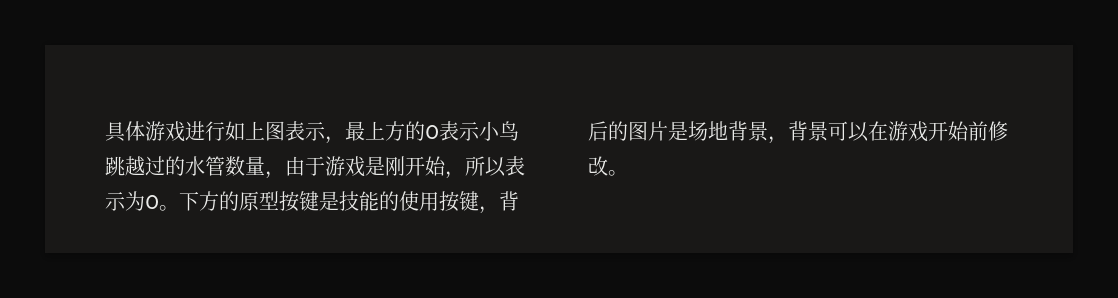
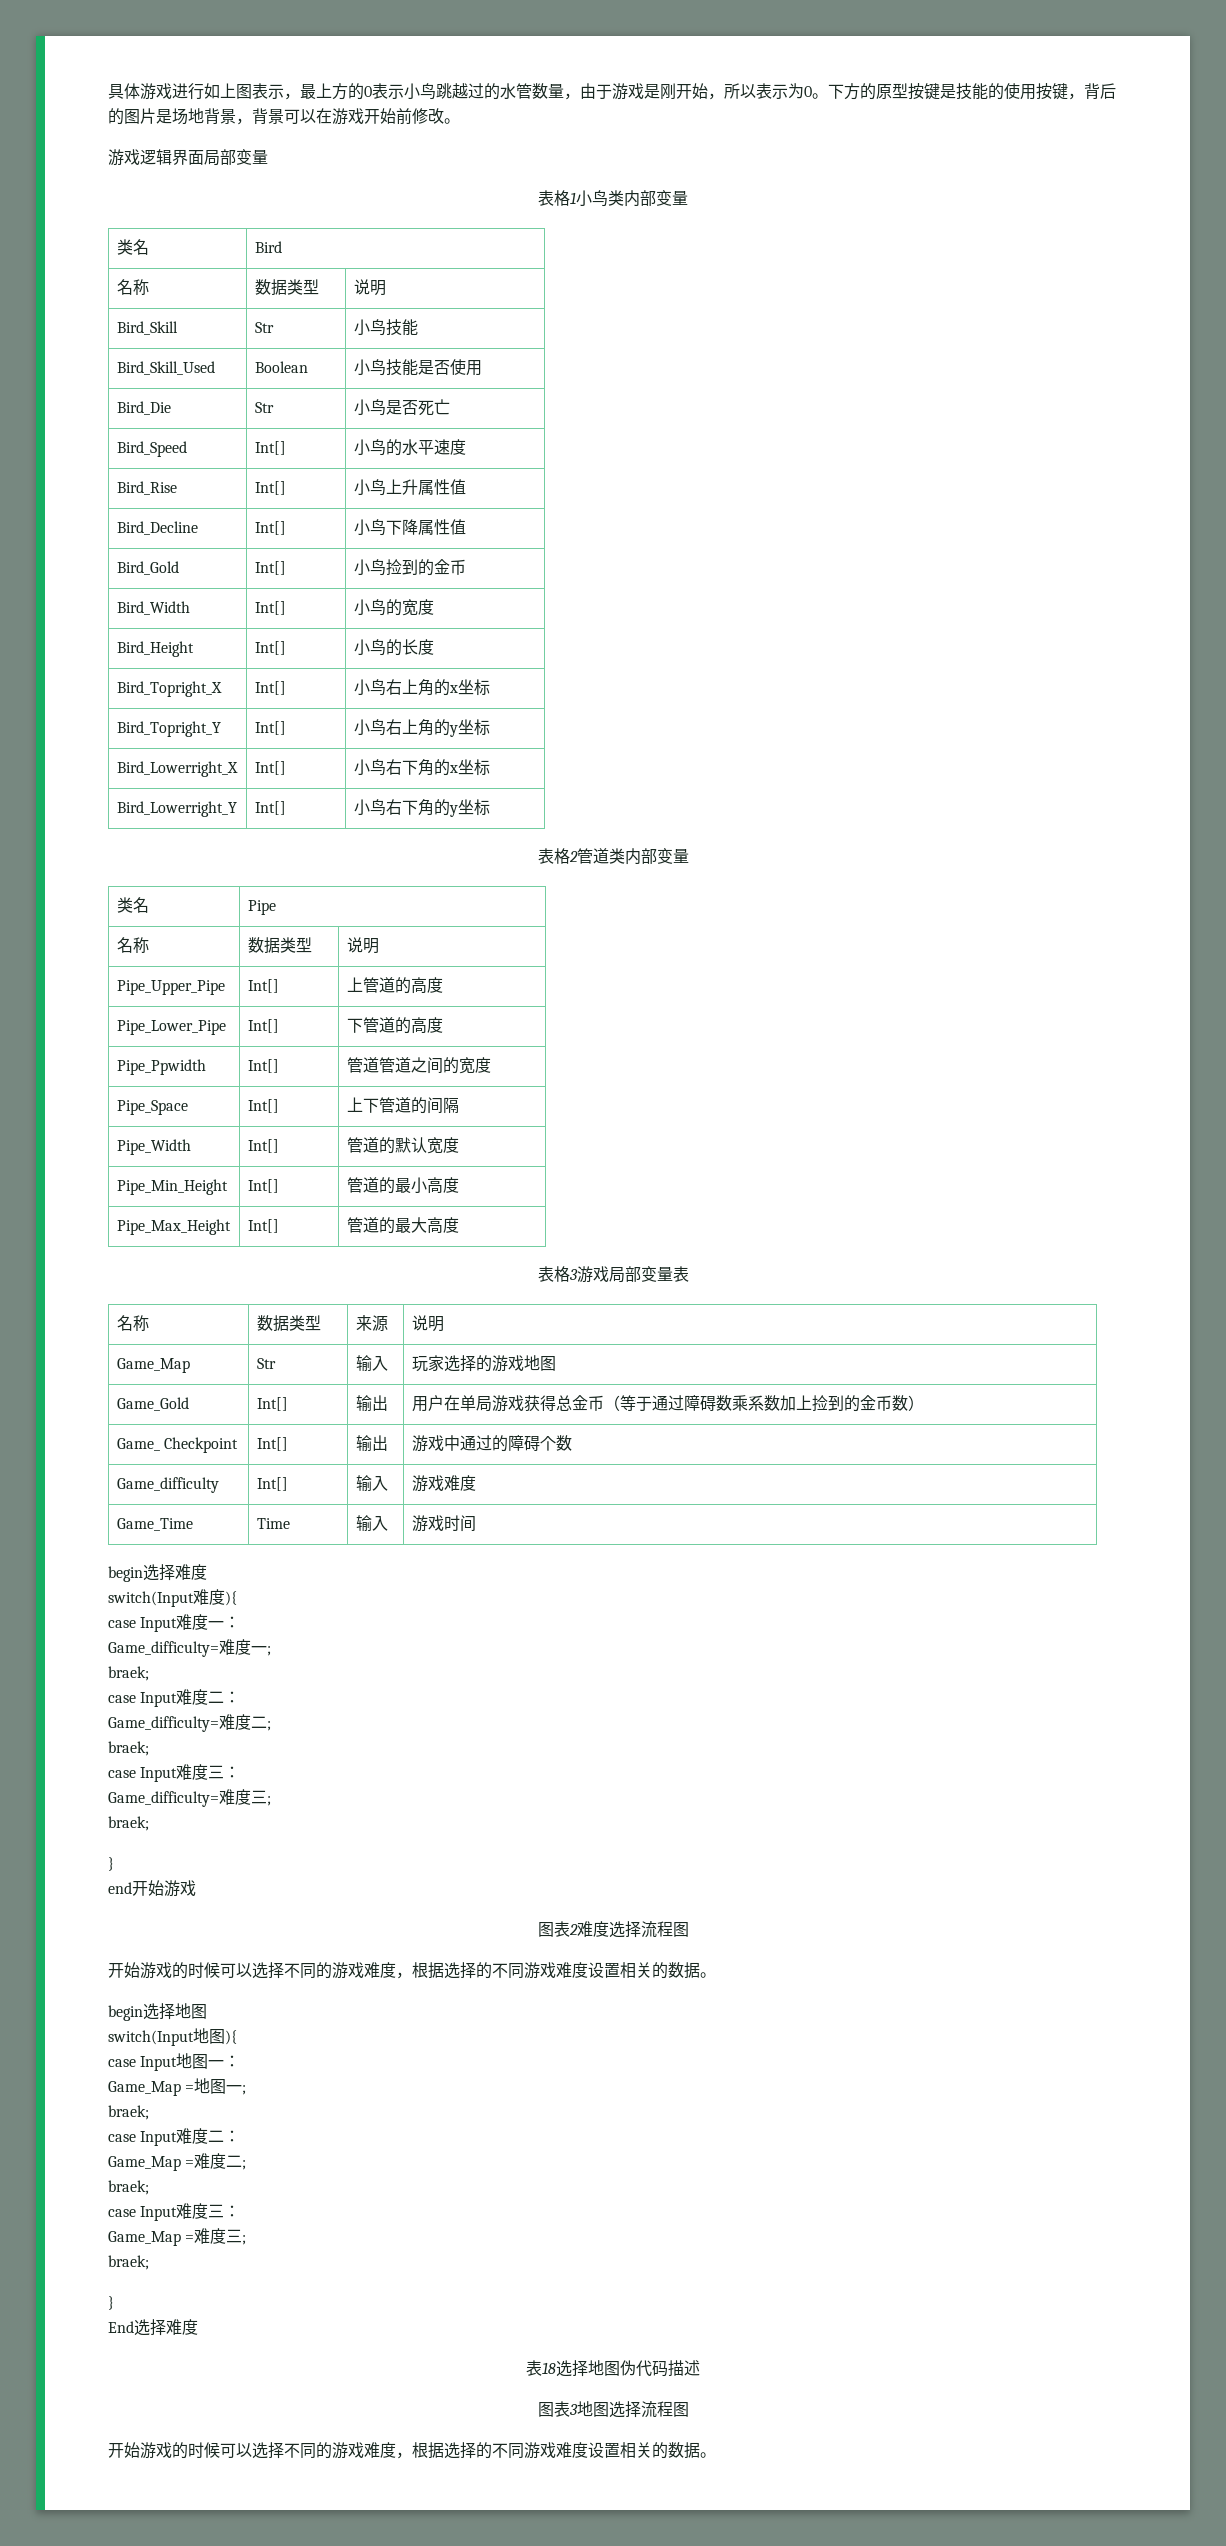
(628, 173) none -> [108,149,268,166] [538,190,688,207] [116,239,149,255] [254,241,282,253] [116,279,149,295] [254,279,319,296] [353,279,386,296] [116,321,178,335] [254,322,274,333] [353,319,418,336] [116,361,215,375] [254,361,308,373] [353,359,482,376] [116,401,171,415] [254,402,274,413] [353,399,450,416] [116,441,187,457] [254,441,286,455] [353,439,466,456] [116,481,177,495] [254,481,286,495] [353,479,466,496] [116,521,198,535] [254,521,286,535] [353,519,466,536] [116,561,179,575] [254,561,286,575] [353,559,466,576] [116,601,190,615] [254,601,286,615] [353,599,434,616] [116,641,194,657] [254,641,286,655] [353,639,434,656] [116,681,222,697] [254,681,286,695] [353,679,490,696] [116,721,221,737] [254,721,286,735] [353,719,490,737] [116,761,238,777] [254,761,286,775] [353,759,490,776] [116,801,237,817] [254,801,286,815] [353,799,490,817] [537,848,689,865] [116,897,149,913] [247,900,276,915] [116,937,149,953] [247,937,312,954] [346,937,379,954] [116,980,225,995] [247,979,279,993] [346,977,443,994] [116,1020,226,1035] [247,1019,279,1033] [346,1017,443,1034] [116,1059,206,1075] [247,1059,279,1073] [346,1057,491,1074] [116,1100,188,1115] [247,1099,279,1113] [346,1097,459,1114] [116,1139,191,1155] [247,1139,279,1153] [346,1137,459,1154] [116,1179,228,1195] [247,1179,279,1193] [346,1177,459,1194] [116,1219,231,1235] [247,1219,279,1233] [346,1217,459,1234] [537,1266,689,1283] [116,1315,149,1331] [256,1315,321,1332] [355,1315,388,1332] [411,1315,444,1332] [116,1358,190,1373] [256,1358,276,1369] [355,1355,388,1371] [411,1355,556,1372] [116,1397,189,1411] [256,1397,288,1411] [355,1395,388,1411] [411,1395,924,1412] [116,1437,239,1453] [256,1437,288,1451] [355,1435,388,1451] [411,1435,572,1452] [116,1477,219,1493] [256,1477,288,1491] [355,1475,388,1491] [411,1475,476,1492] [116,1518,193,1531] [256,1518,290,1529] [355,1515,388,1531] [411,1515,476,1532] [108,1564,207,1582] [108,1589,237,1607] [108,1614,241,1632] [108,1639,271,1657] [108,1666,149,1681] [108,1689,241,1707] [108,1714,271,1732] [108,1741,149,1756] [108,1764,241,1782] [108,1789,271,1807] [108,1816,149,1831] [108,1857,114,1871] [108,1880,196,1897] [537,1921,689,1938] [108,1962,716,1979] [108,2003,207,2021] [108,2028,237,2046] [108,2053,241,2071] [108,2078,247,2096] [108,2105,149,2120] [108,2128,241,2146] [108,2153,247,2171] [108,2180,149,2195] [108,2203,241,2221] [108,2228,247,2246] [108,2255,149,2270] [108,2296,114,2310] [108,2319,198,2336] [526,2360,700,2377] [537,2401,689,2418] [108,2442,716,2459] // 游戏逻辑界面局部变量 // 表格1小鸟类内部变量 // 类名 | Bird // 名称 | 数据类型 | 说明 // Bird_Skill | Str | 小鸟技能 // Bird_Skill_Used | Boolean | 小鸟技能是否使用 // Bird_Die | Str | 小鸟是否死亡 // Bird_Speed | Int[] | 小鸟的水平速度 // Bird_Rise | Int[] | 小鸟上升属性值 // Bird_Decline | Int[] | 小鸟下降属性值 // Bird_Gold | Int[] | 小鸟捡到的金币 // Bird_Width | Int[] | 小鸟的宽度 // Bird_Height | Int[] | 小鸟的长度 // Bird_Topright_X | Int[] | 小鸟右上角的x坐标 // Bird_Topright_Y | Int[] | 小鸟右上角的y坐标 // Bird_Lowerright_X | Int[] | 小鸟右下角的x坐标 // Bird_Lowerright_Y | Int[] | 小鸟右下角的y坐标 // 表格2管道类内部变量 // 类名 | Pipe // 名称 | 数据类型 | 说明 // Pipe_Upper_Pipe | Int[] | 上管道的高度 // Pipe_Lower_Pipe | Int[] | 下管道的高度 // Pipe_Ppwidth | Int[] | 管道管道之间的宽度 // Pipe_Space | Int[] | 上下管道的间隔 // Pipe_Width | Int[] | 管道的默认宽度 // Pipe_Min_Height | Int[] | 管道的最小高度 // Pipe_Max_Height | Int[] | 管道的最大高度 // 表格3游戏局部变量表 // 名称 | 数据类型 | 来源 | 说明 // Game_Map | Str | 输入 | 玩家选择的游戏地图 // Game_Gold | Int[] | 输出 | 用户在单局游戏获得总金币（等于通过障碍数乘系数加上捡到的金币数） // Game_ Checkpoint | Int[] | 输出 | 游戏中通过的障碍个数 // Game_difficulty | Int[] | 输入 | 游戏难度 // Game_Time | Time | 输入 | 游戏时间 // begin选择难度 // switch(Input难度){ // case Input难度一： // Game_difficulty=难度一; // braek; // case Input难度二： // Game_difficulty=难度二; // braek; // case Input难度三： // Game_difficulty=难度三; // braek; // } // end开始游戏 // 图表2难度选择流程图 // 开始游戏的时候可以选择不同的游戏难度，根据选择的不同游戏难度设置相关的数据。 // begin选择地图 // switch(Input地图){ // case Input地图一： // Game_Map =地图一; // braek; // case Input难度二： // Game_Map =难度二; // braek; // case Input难度三： // Game_Map =难度三; // braek; // } // End选择难度 // 表18选择地图伪代码描述 // 图表3地图选择流程图 // 开始游戏的时候可以选择不同的游戏难度，根据选择的不同游戏难度设置相关的数据。

